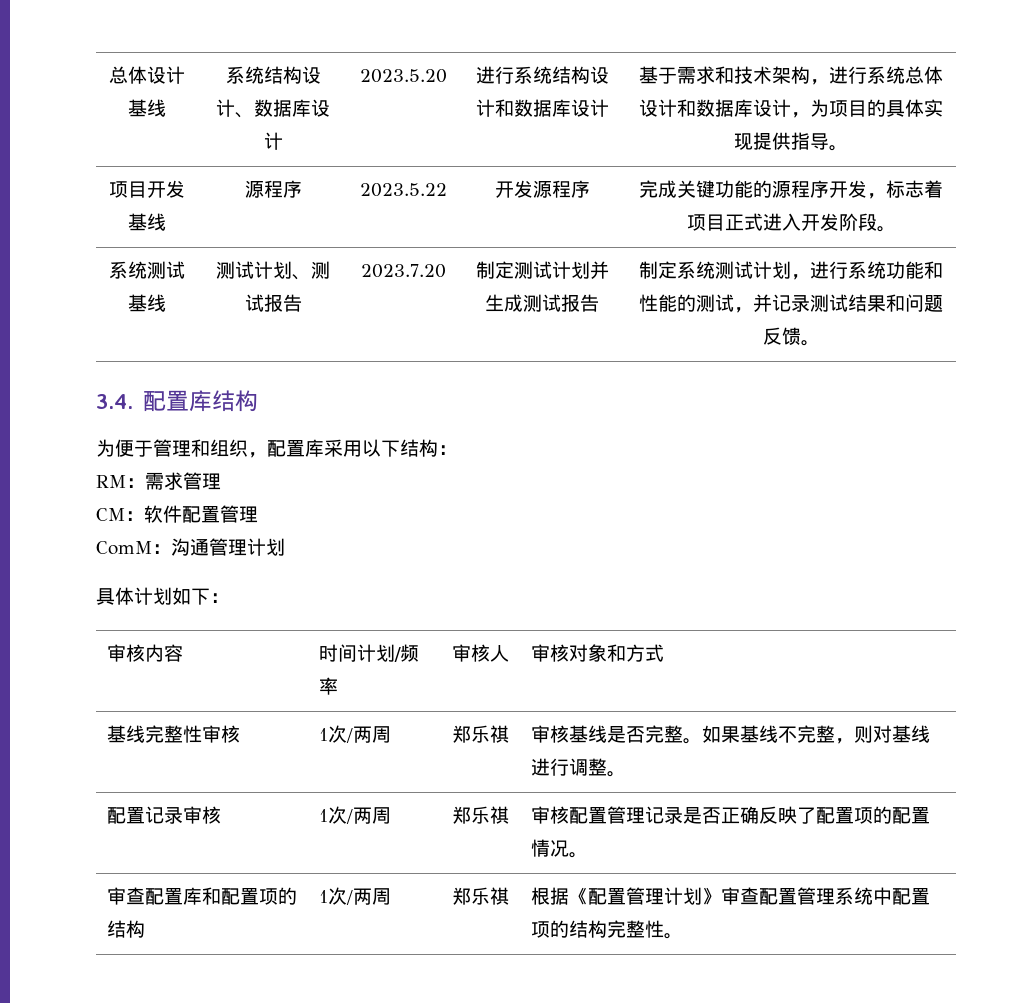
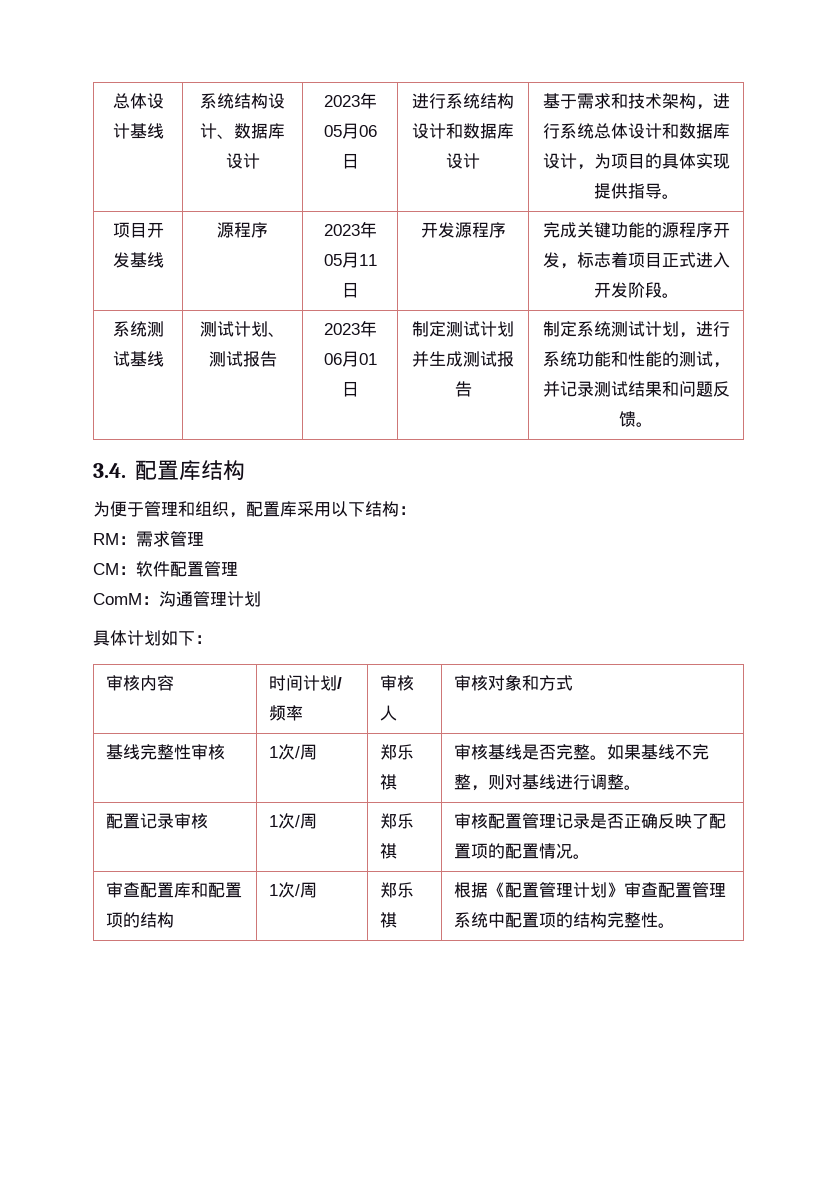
[359,69,447,83] 2023.5.20 -> [323,92,377,109] [323,123,377,139] [341,153,359,169] 2023年05月06日
[359,183,447,197] 2023.5.22 -> [323,221,377,238] [323,252,377,268] [341,282,359,298] 2023年05月11日
[360,264,446,278] 2023.7.20 -> [323,320,377,337] [323,351,377,367] [341,381,359,397] 2023年06月01日
[352,726,372,743] 两 -> (301, 752) none
[352,807,372,824] 两 -> (301, 821) none
[352,888,372,905] 两 -> (301, 890) none

